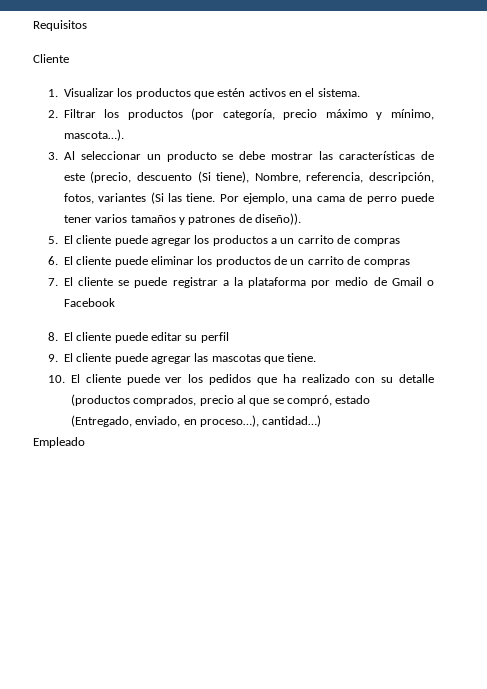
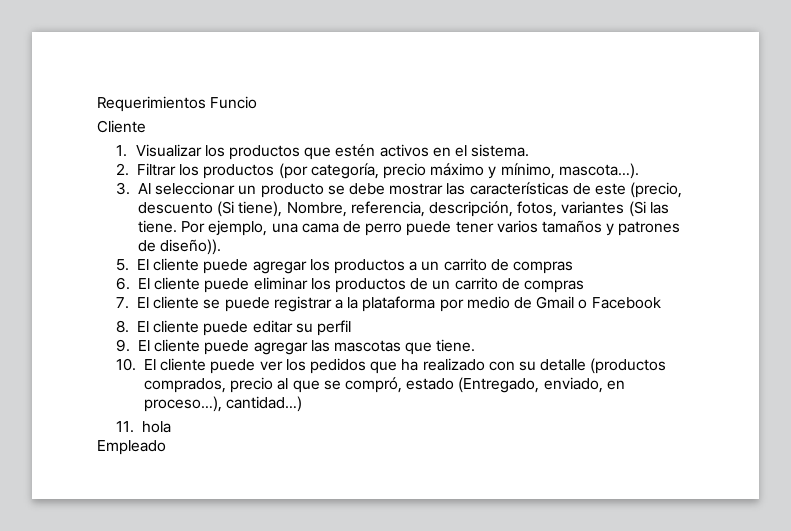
[33,20,87,31] Requisitos -> [97,96,258,112] Requerimientos Funcio
(322, 421) none -> [116,421,172,433] // 11. hola

